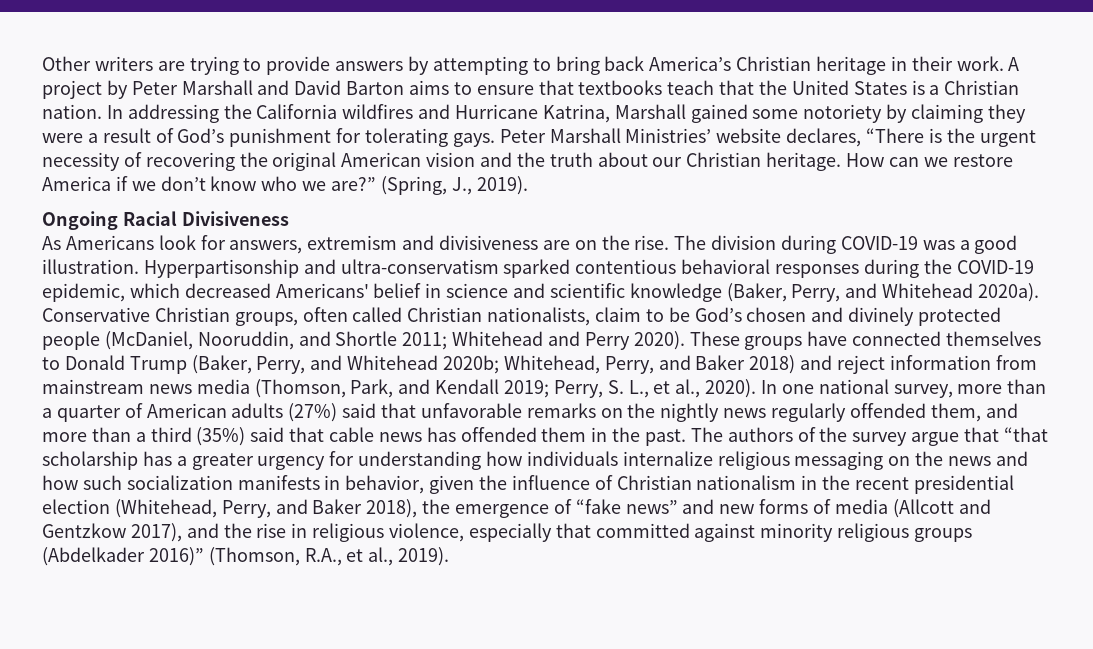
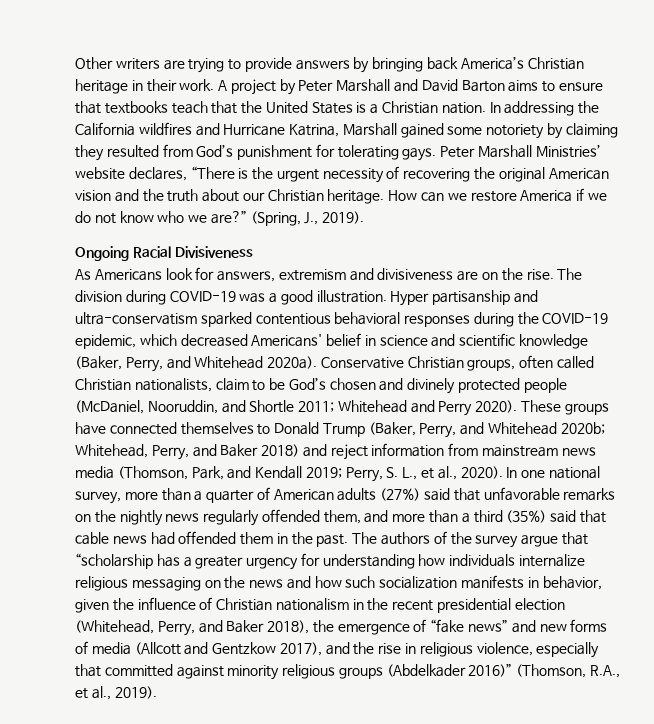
[432,56,600,75] attempting to bring -> [372,57,424,72] bringing
[42,128,174,143] were a result of -> [106,144,193,158] resulted from
[160,176,206,191] don’t -> [75,211,116,224] do not
[143,259,299,278] Hyperpartisonship -> [390,290,511,306] Hyper partisanship
[426,427,456,442] has -> [150,532,175,545] had
[1003,427,1048,442] [42,451,138,470] “that scholarship -> [75,553,153,569] “scholarship

